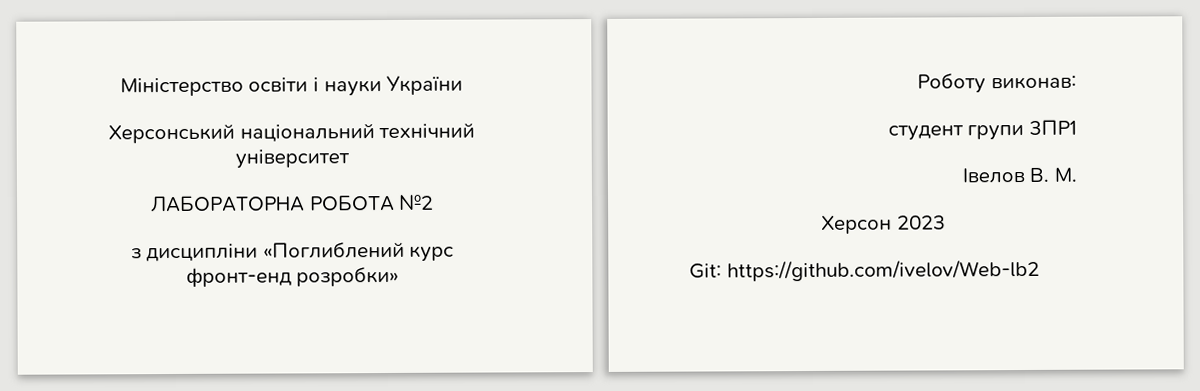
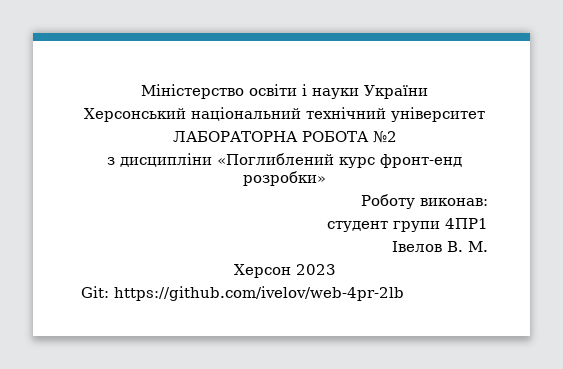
[1029,119,1077,135] 3ПР1 -> [445,218,488,229] 4ПР1
[726,259,1040,282] https://github.com/ivelov/Web-lb2 -> [114,286,404,301] https://github.com/ivelov/web-4pr-2lb

